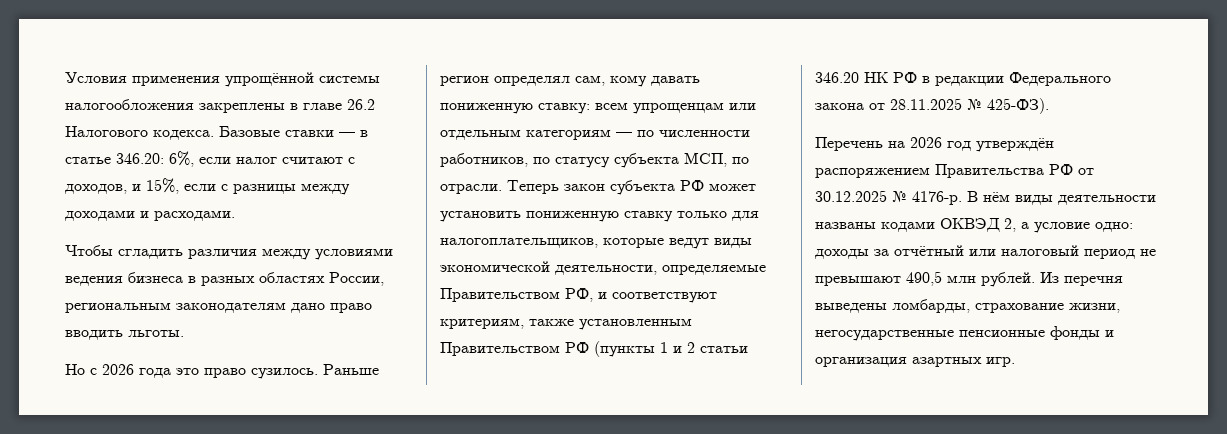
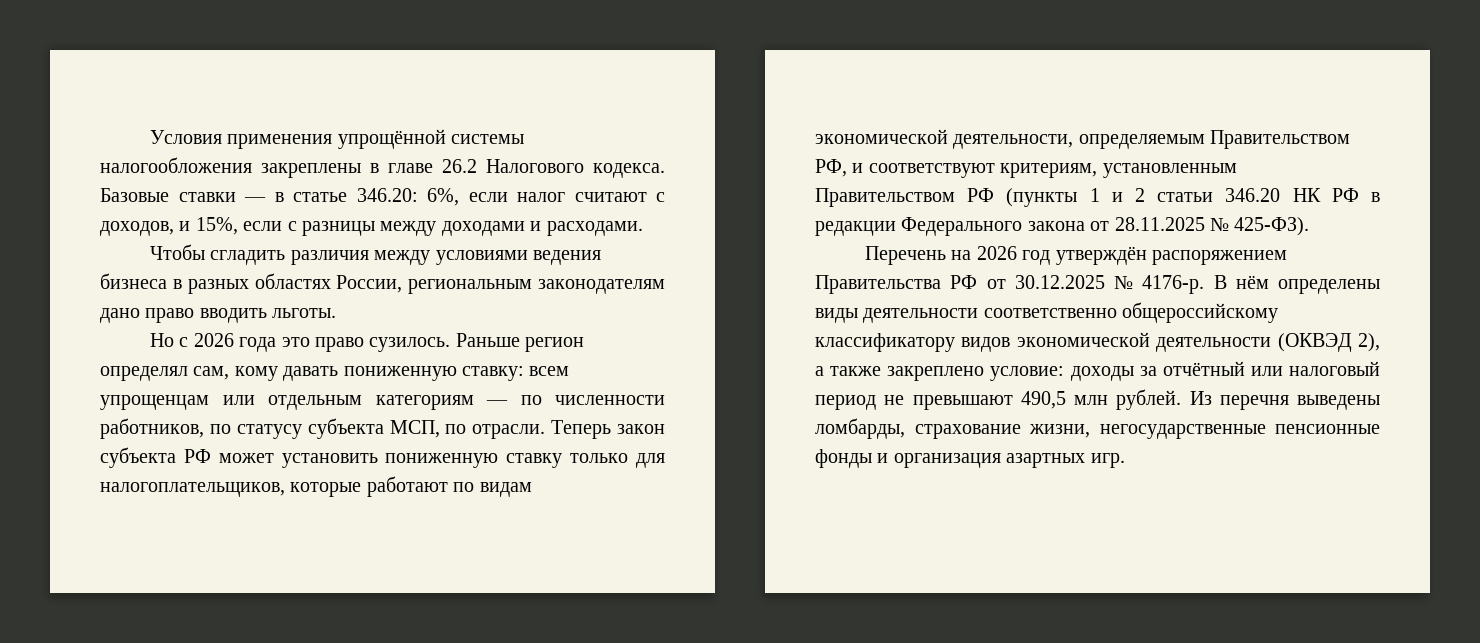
[669,238,752,249] ведут виды -> [366,476,532,497] работают по видам
[662,264,766,275] определяемые -> [1078,134,1205,149] определяемым
[529,319,574,326] также -> (1098, 170) none
(1010, 197) none -> [1278,279,1380,294] определены
[815,218,1133,233] названы кодами ОКВЭД 2, а условие одно: -> [983,302,1279,323] [815,332,1380,352] [815,366,1065,381] соответственно общероссийскому классификатору видов экономической деятельности (ОКВЭД 2), а также закреплено условие:

